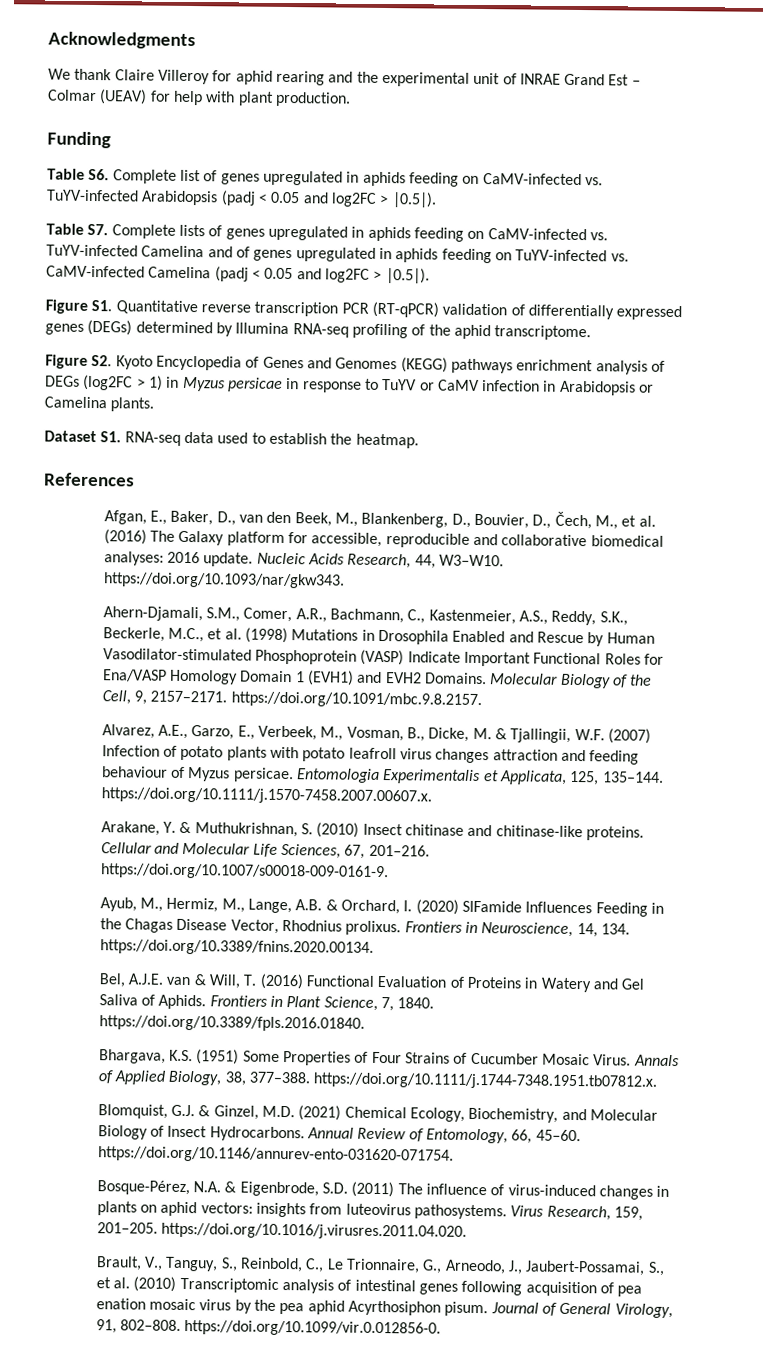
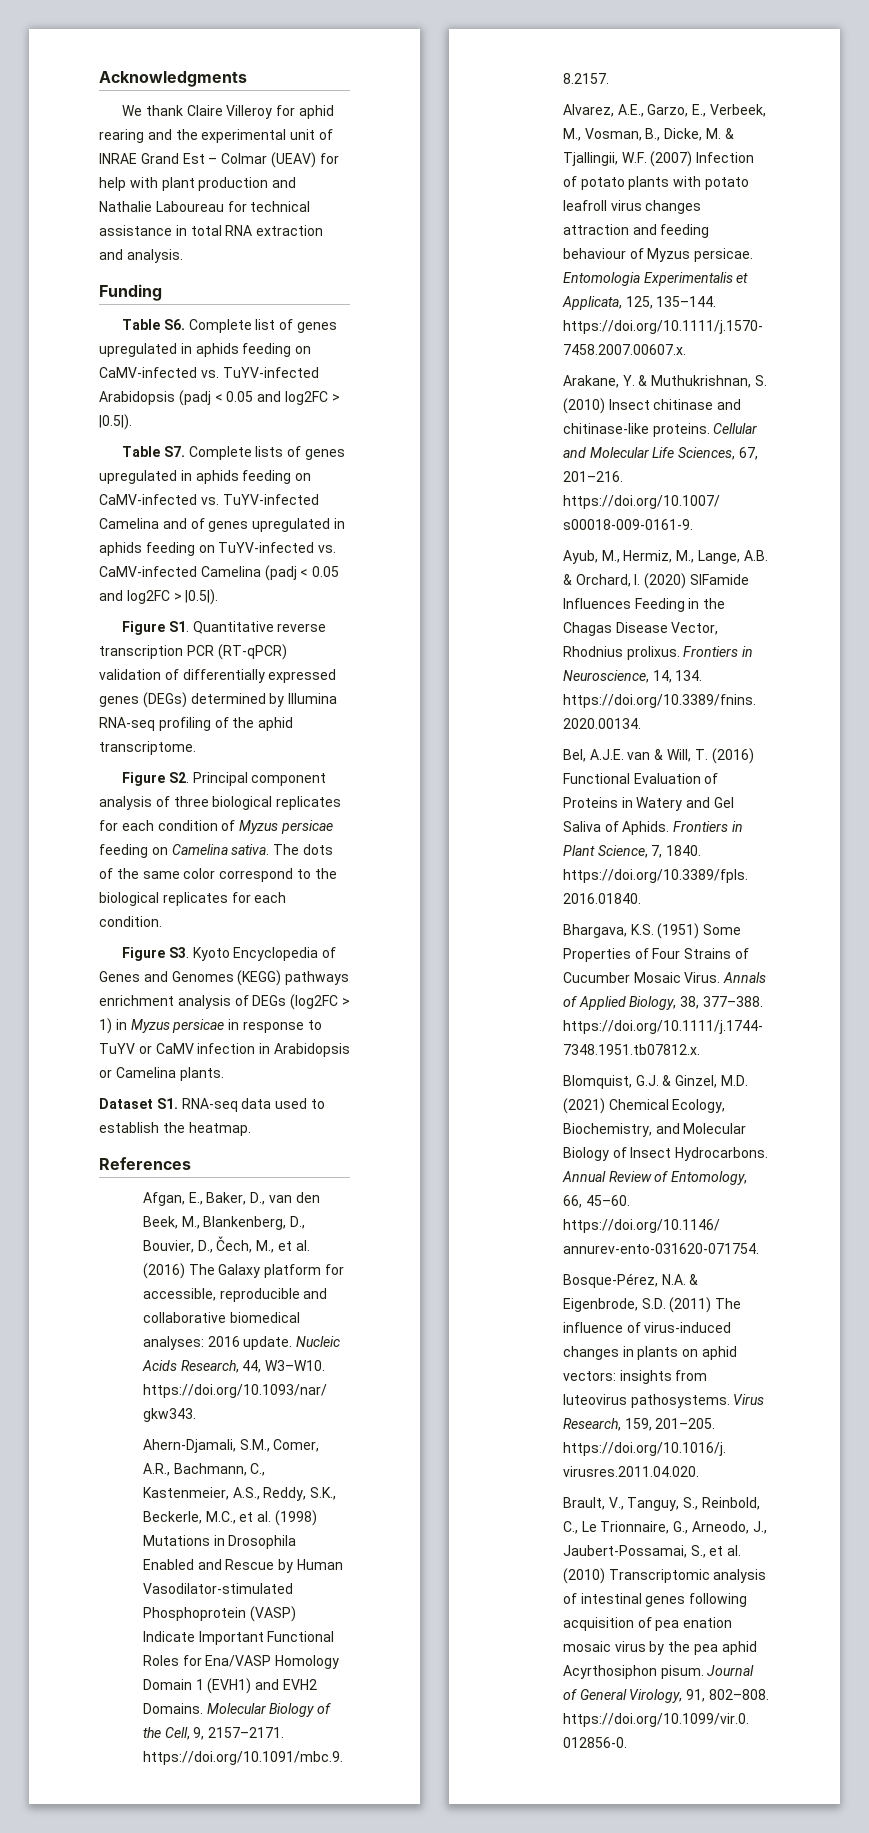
[274,91,351,107] production. -> [198,177,297,191] [99,201,311,212] [99,225,324,236] [99,249,183,263] production and Nathalie Laboureau for technical assistance in total RNA extraction and analysis.
(113, 360) none -> [192,772,327,786] [99,796,342,810] [99,820,333,834] [99,844,333,858] [99,868,337,882] [99,892,287,906] [99,916,162,927] [122,947,189,961] Principal component analysis of three biological replicates for each condition of Myzus persicae feeding on Camelina sativa. The dots of the same color correspond to the biological replicates for each condition. // Figure S3.

